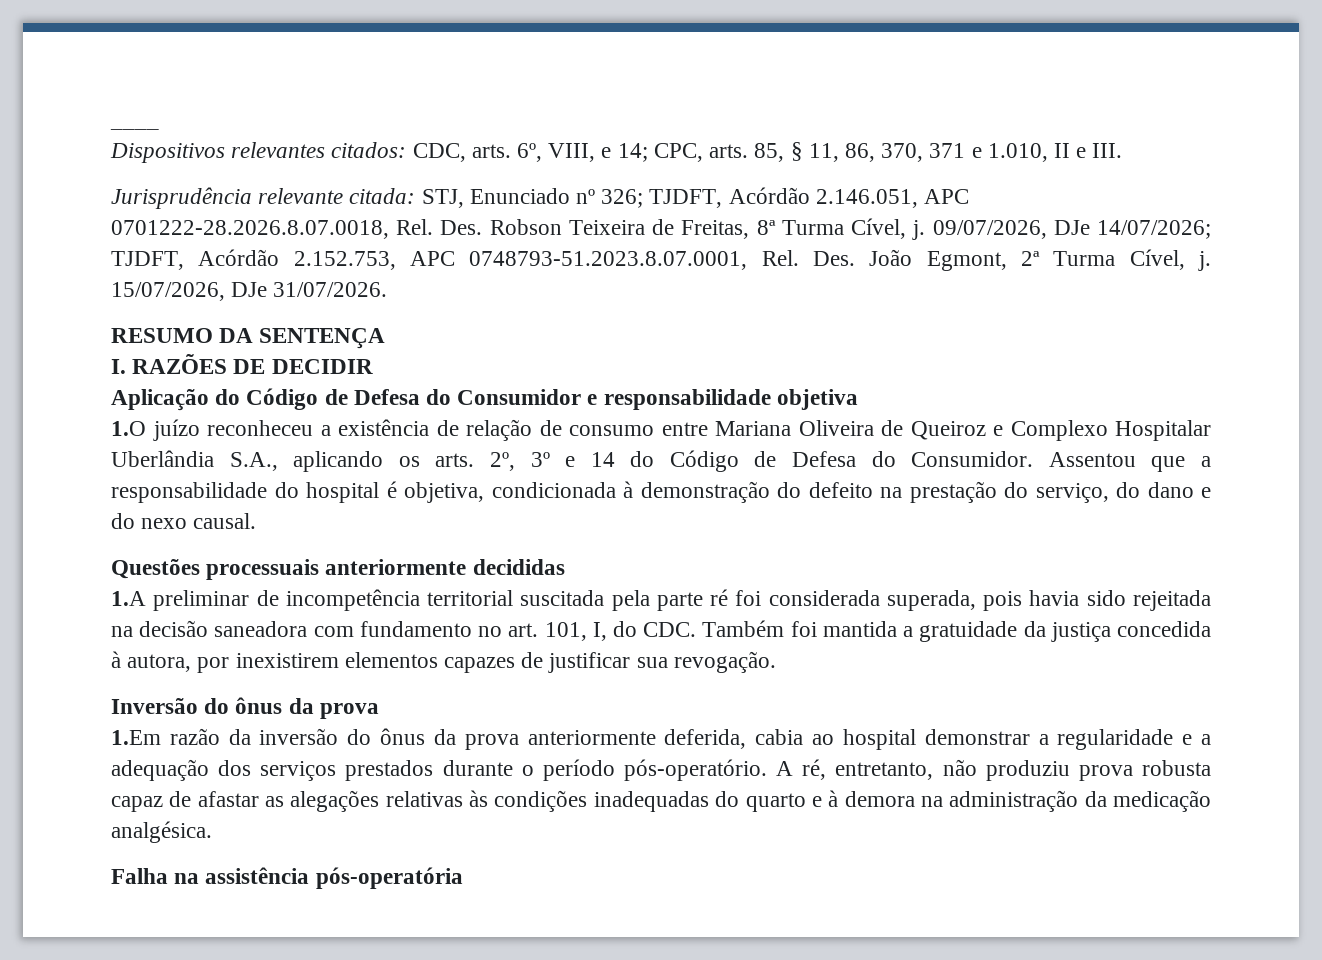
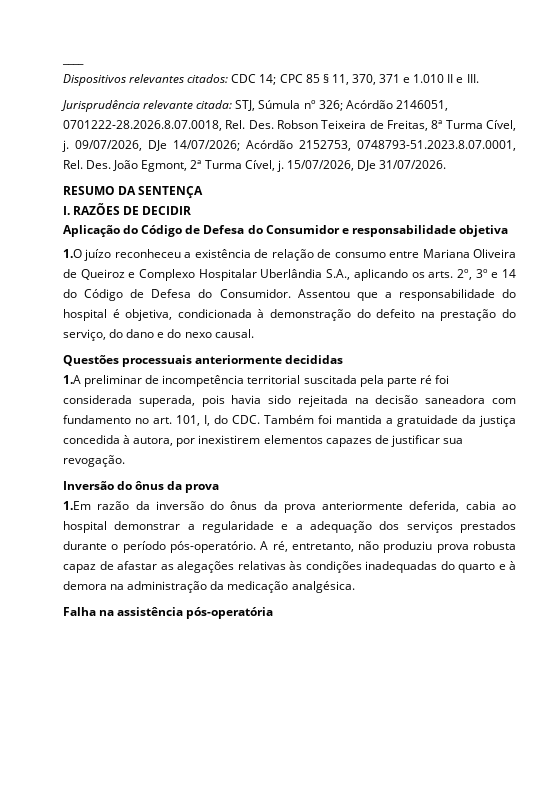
[412,143,785,162] CDC, arts. 6º, VIII, e 14; CPC, arts. 85, -> [231,74,320,85] CDC 14; CPC 85
[844,143,875,162] 86, -> (349, 79) none
[987,143,1048,162] 1.010, -> [413,74,445,83] 1.010
[469,188,570,204] Enunciado -> [258,100,301,109] Súmula
[649,187,970,208] TJDFT, Acórdão 2.146.051, APC -> [345,100,448,111] Acórdão 2146051,
[111,249,455,270] TJDFT, Acórdão 2.152.753, APC -> [246,140,351,151] Acórdão 2152753,

